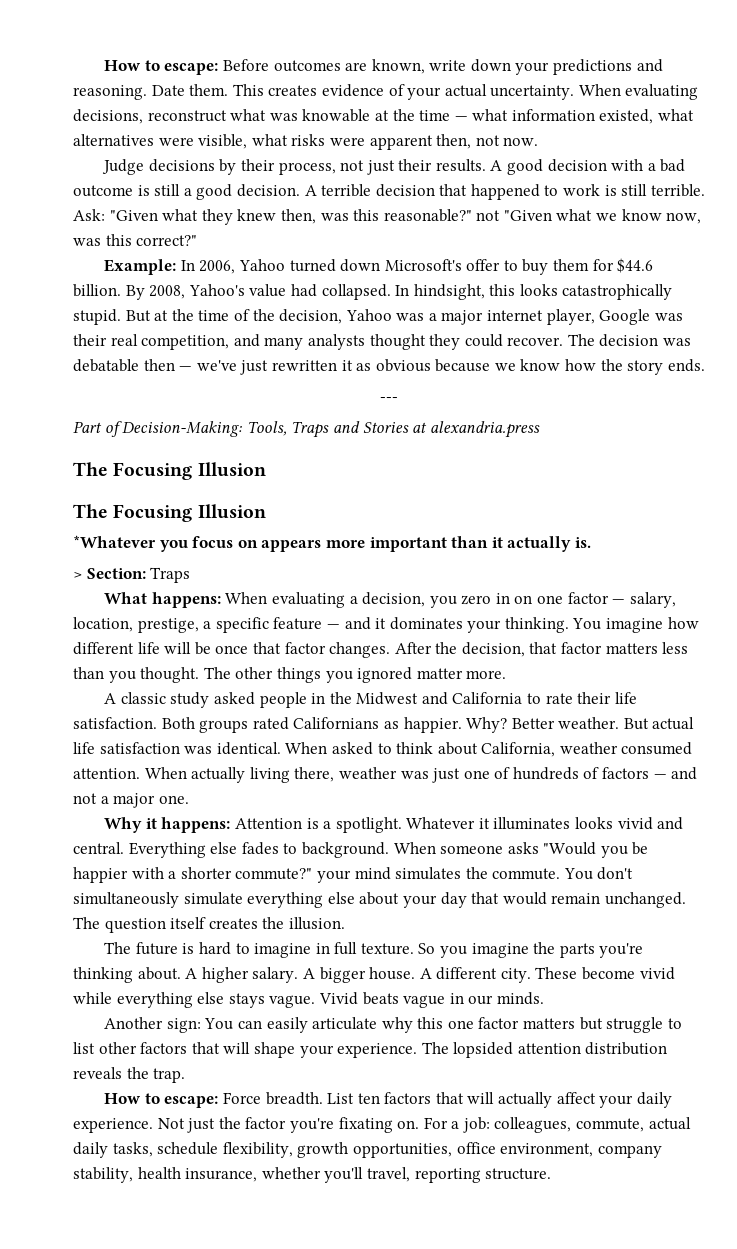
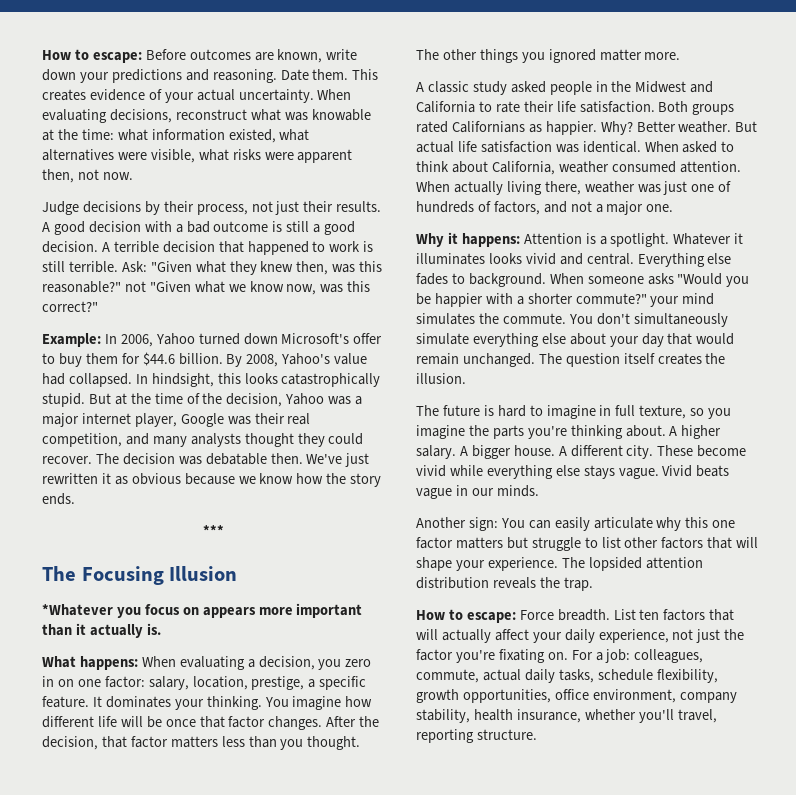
[419,110,468,121] time — -> [81,129,114,140] time:
[143,359,237,371] then — we've -> [270,453,343,464] then. We've
[380,397,398,402] [73,421,540,438] [73,462,266,480] --- // Part of Decision-Making: Tools, Traps and Stories at alexandria.press // The Focusing Illusion -> [203,525,224,536] ***
[73,567,191,583] // > Section: Traps -> (161, 629) none
[567,592,626,604] factor — -> [104,676,145,688] factor:
[273,617,387,630] feature — and it -> [42,696,102,708] feature. It
[602,767,667,779] factors — -> [493,201,540,215] factors,
[360,943,436,955] texture. So -> [639,405,705,419] texture, so
[73,1118,185,1133] experience. Not -> [598,629,694,643] experience, not

